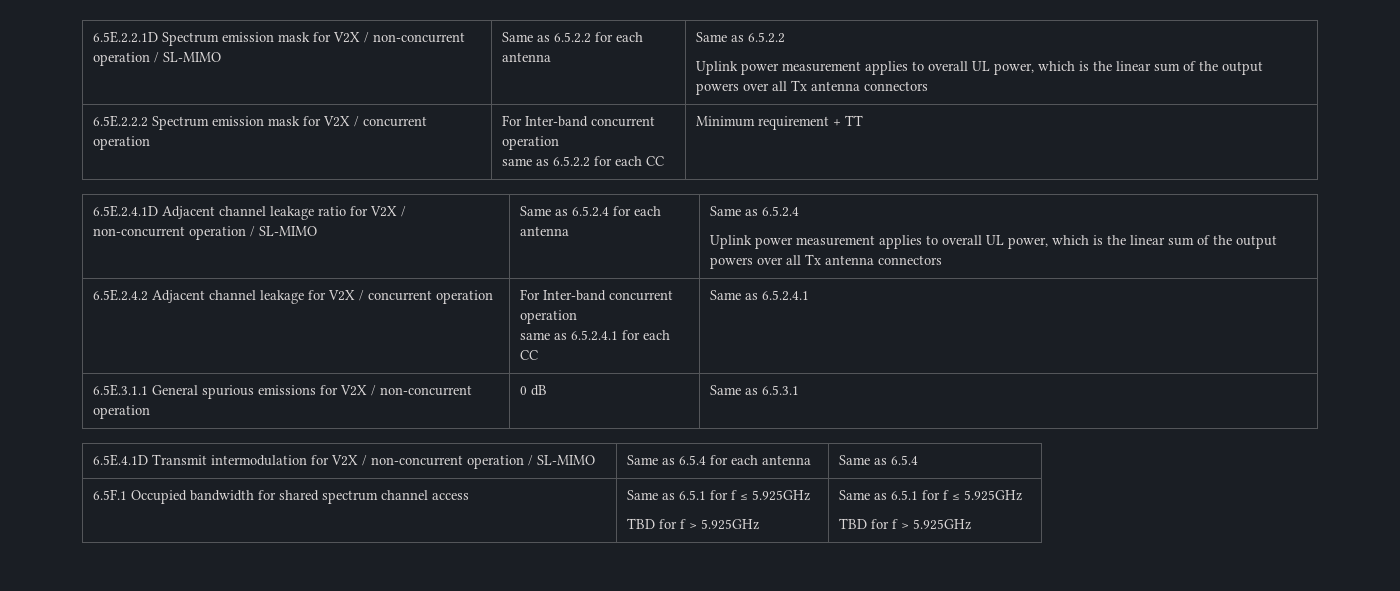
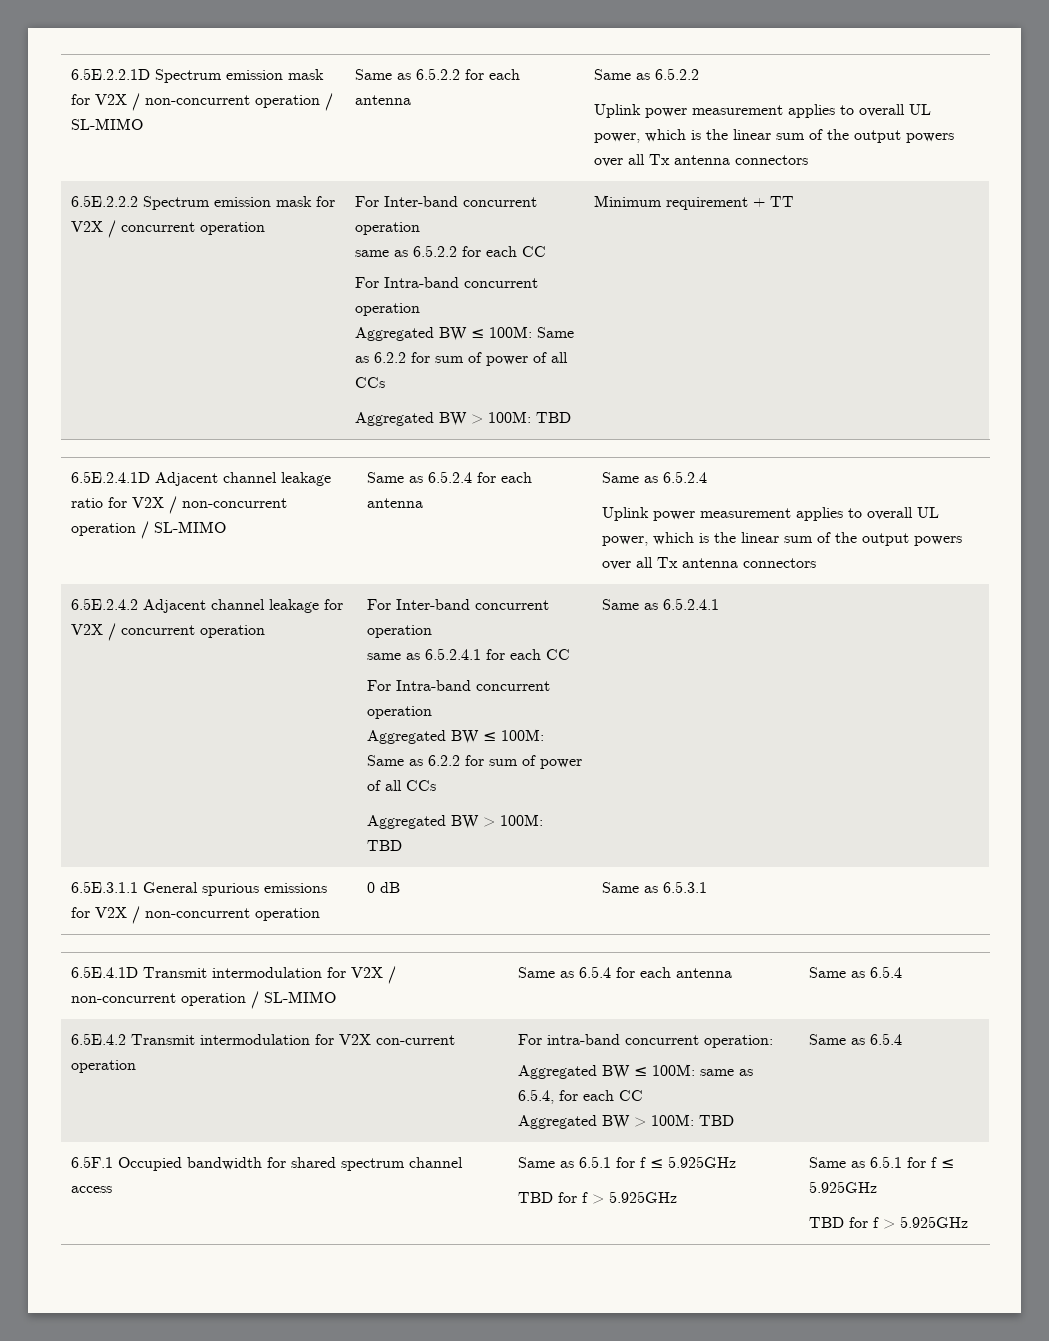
(664, 161) none -> [355,277,539,288] [355,303,421,316] [355,326,575,341] [355,352,569,366] [355,377,386,388] [355,411,572,426] // For Intra-band concurrent operation // Aggregated BW ≤ 100M: Same as 6.2.2 for sum of power of all CCs // Aggregated BW > 100M: TBD
(538, 355) none -> [367,680,551,691] [367,706,433,719] [367,729,545,744] [367,755,583,769] [367,780,437,791] [367,814,544,829] [367,840,403,851] // For Intra-band concurrent operation // Aggregated BW ≤ 100M: Same as 6.2.2 for sum of power of all CCs // Aggregated BW > 100M: TBD
(918, 460) none -> [71,1033,456,1045] [71,1060,137,1073] [518,1034,774,1048] [518,1064,754,1079] [518,1089,644,1104] [518,1114,735,1129] [809,1033,903,1045] // 6.5E.4.2 Transmit intermodulation for V2X con-current operation | For intra-band concurrent operation: // Aggregated BW ≤ 100M: same as 6.5.4, for each CC // Aggregated BW > 100M: TBD | Same as 6.5.4

